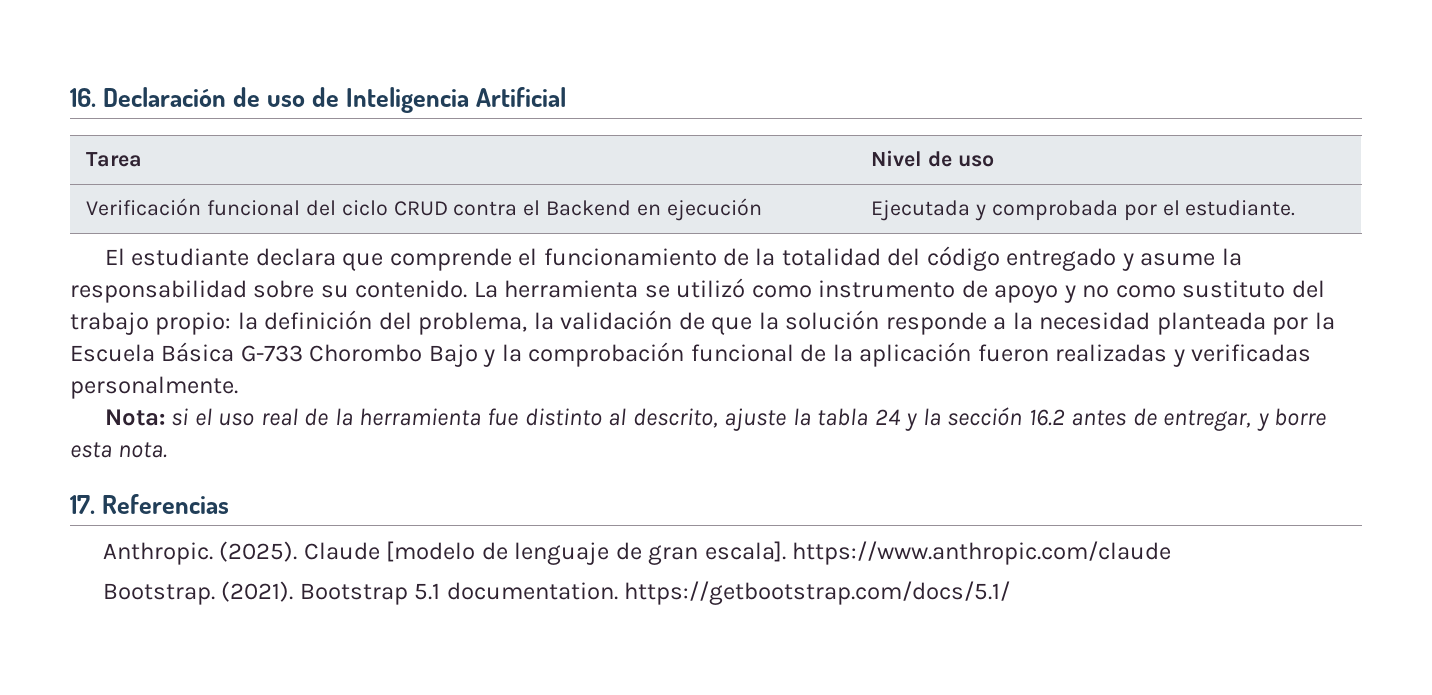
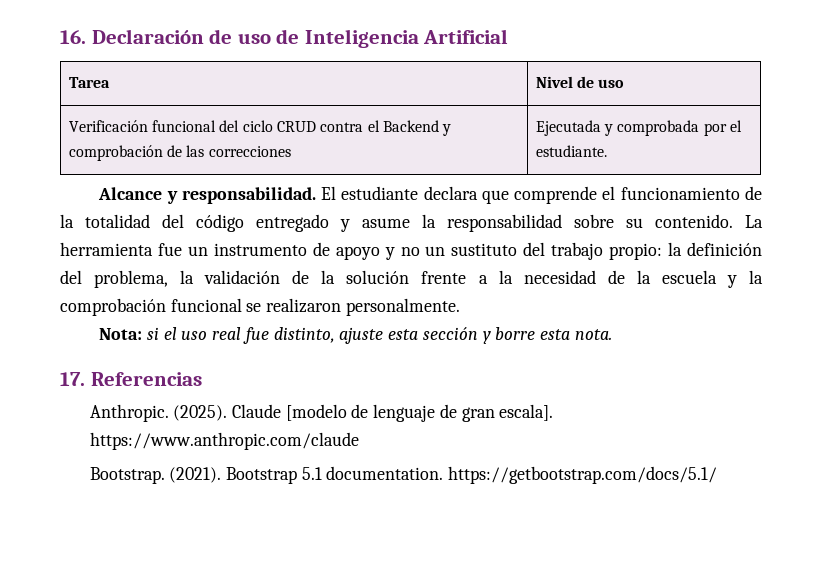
[636,198,762,221] en ejecución -> [442,124,452,136] [68,145,291,161] y comprobación de las correcciones
(1296, 208) none -> [98,187,316,204] Alcance y responsabilidad.
[644,278,812,298] se utilizó como -> [157,243,208,256] fue un
[1115,285,1176,298] como -> [425,246,446,256] un
[711,317,753,335] que -> (310, 277) none
[885,312,987,335] responde -> [421,271,467,284] frente
[1156,312,1335,335] [70,342,1312,367] planteada por la Escuela Básica G-733 Chorombo Bajo y la comprobación funcional de la aplicación fueron realizadas y verificadas -> [607,270,764,288] [60,298,342,316] de la escuela y la comprobación funcional se realizaron
[304,407,1252,431] de la herramienta fue distinto al descrito, ajuste la tabla 24 y la sección 16.2 antes de entregar, -> [242,327,478,344] fue distinto, ajuste esta sección

